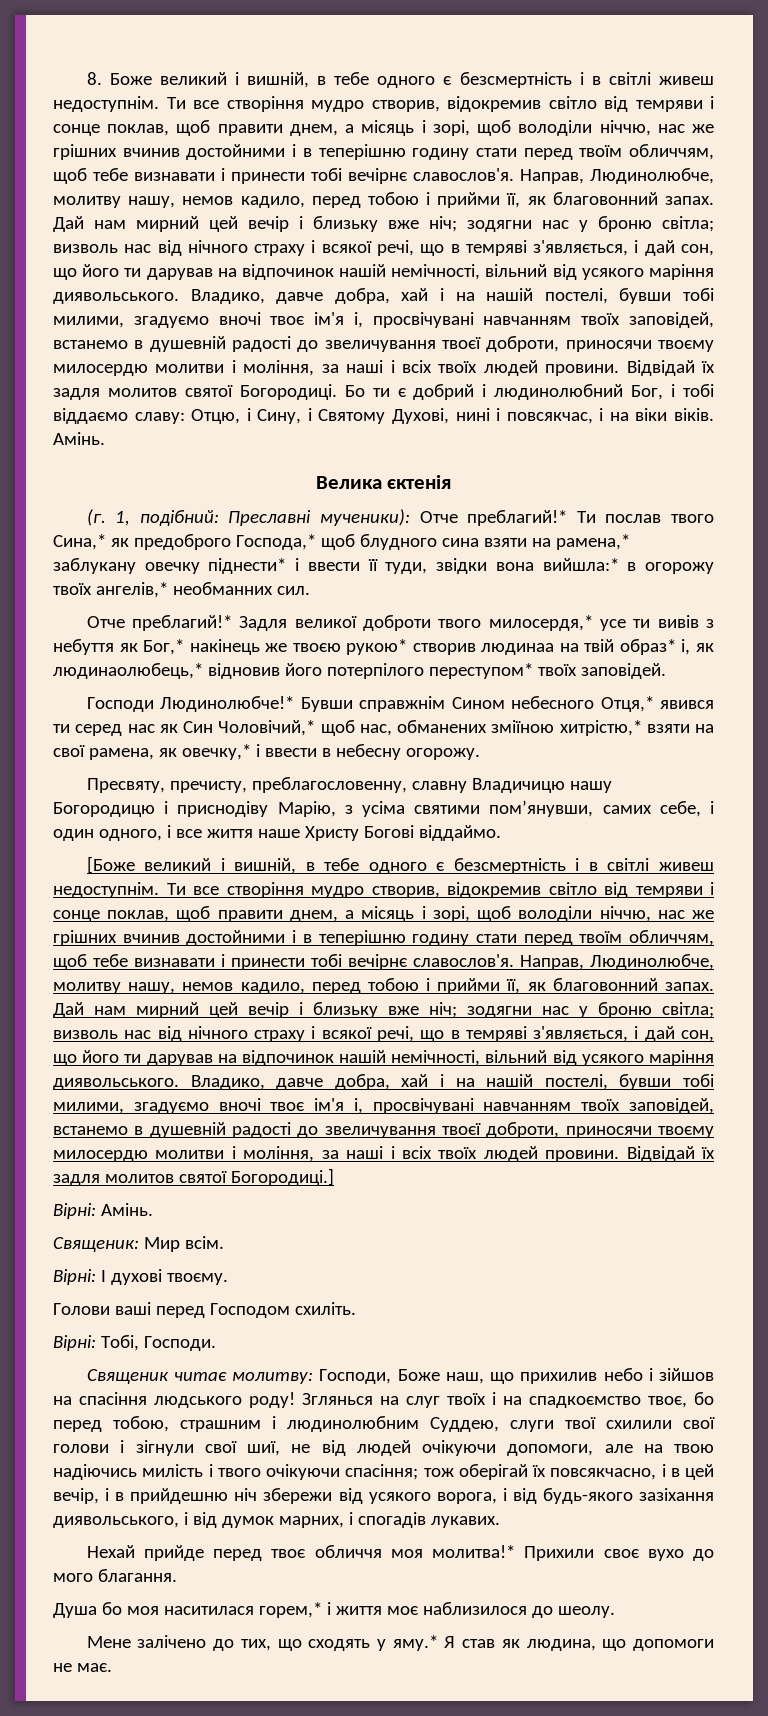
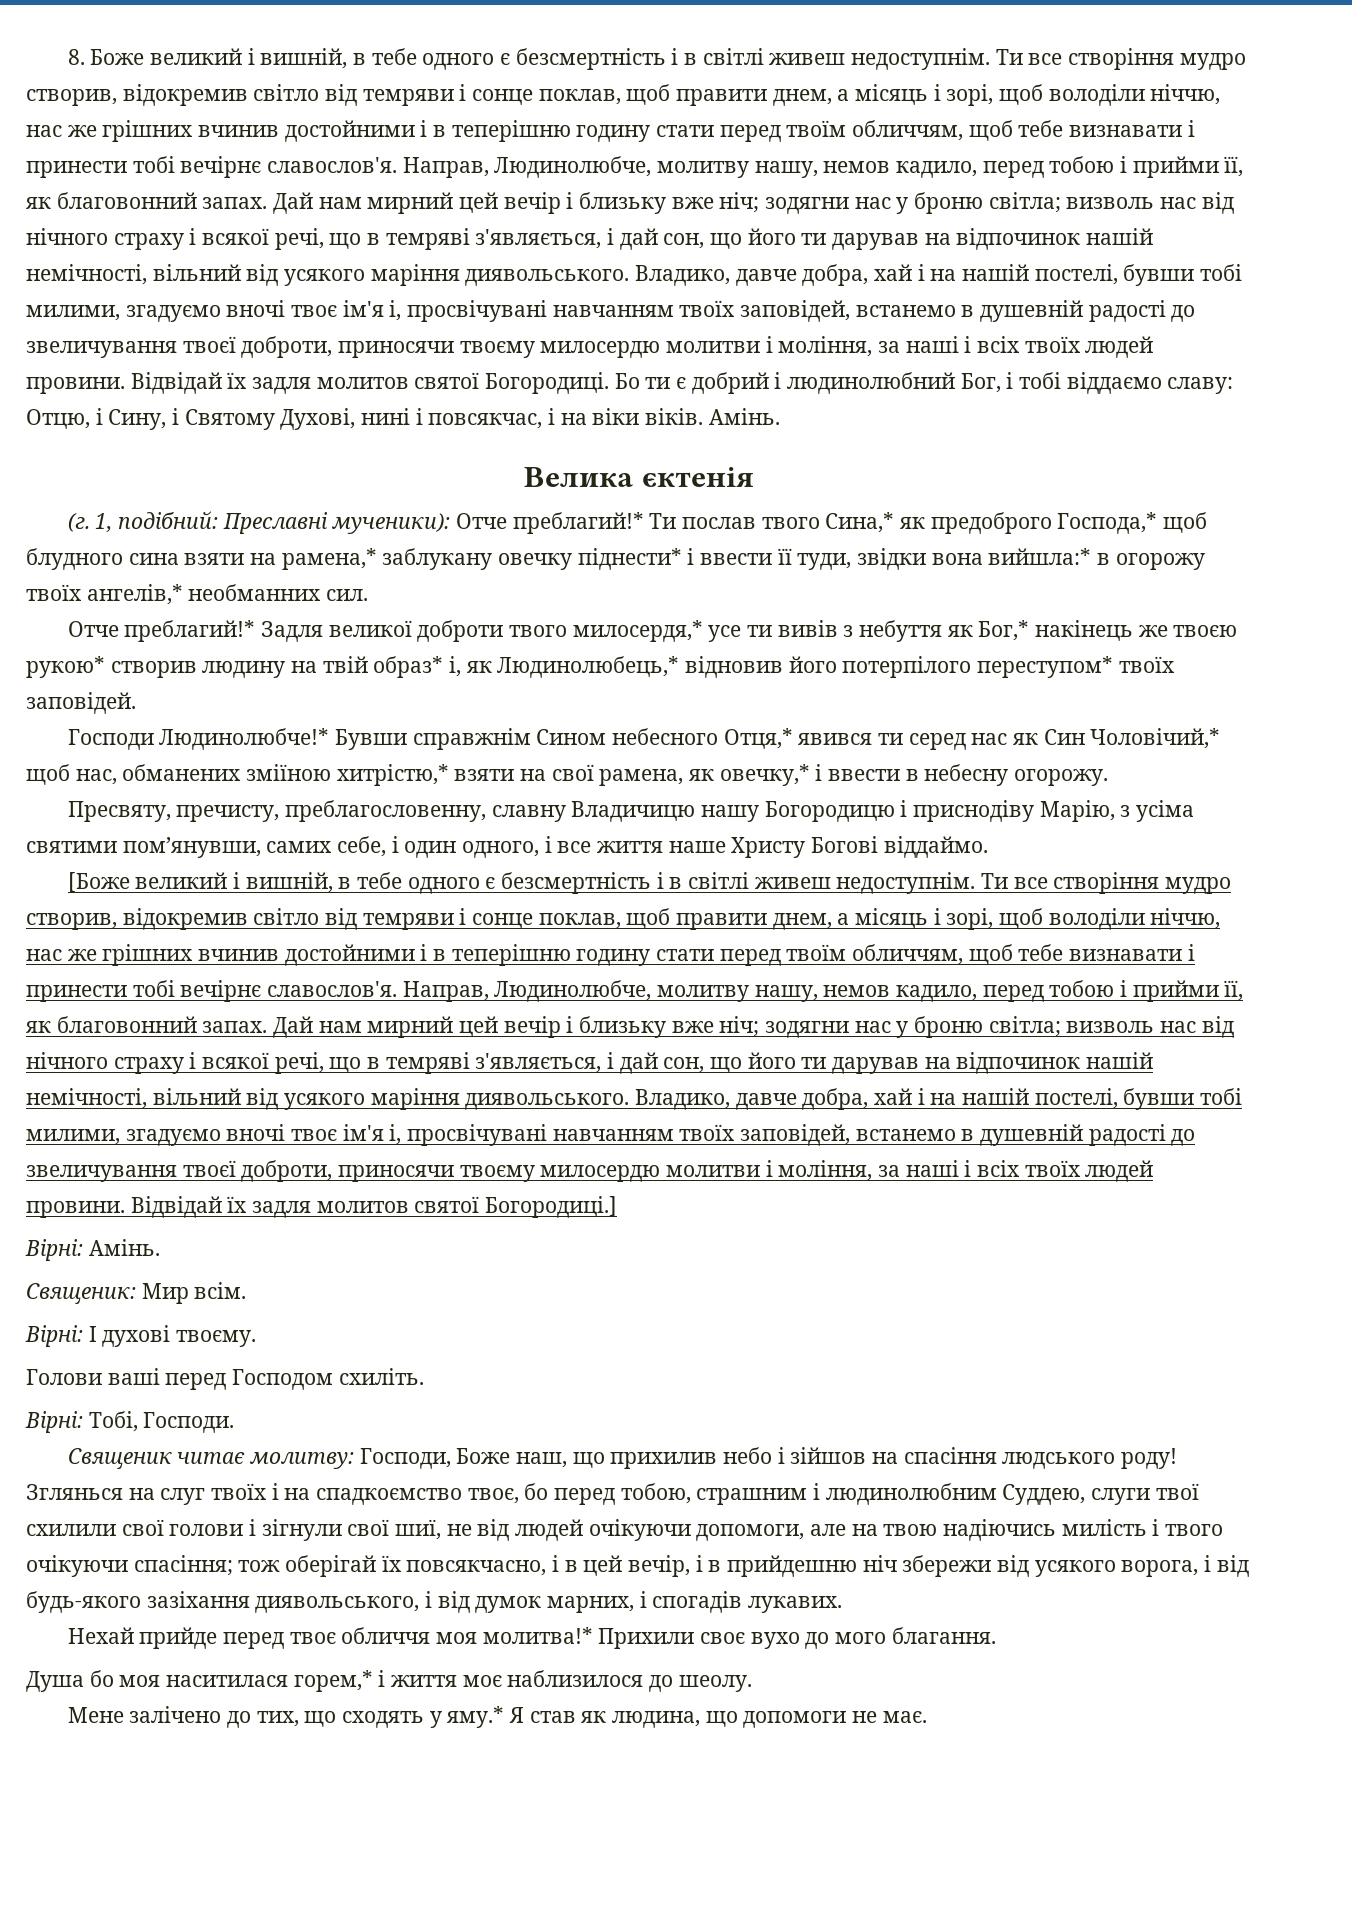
[481,643,555,655] людинаа -> [202,661,286,678] людину
[53,663,203,679] людинаолюбець,* -> [497,656,680,678] Людинолюбець,*

